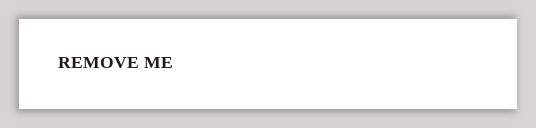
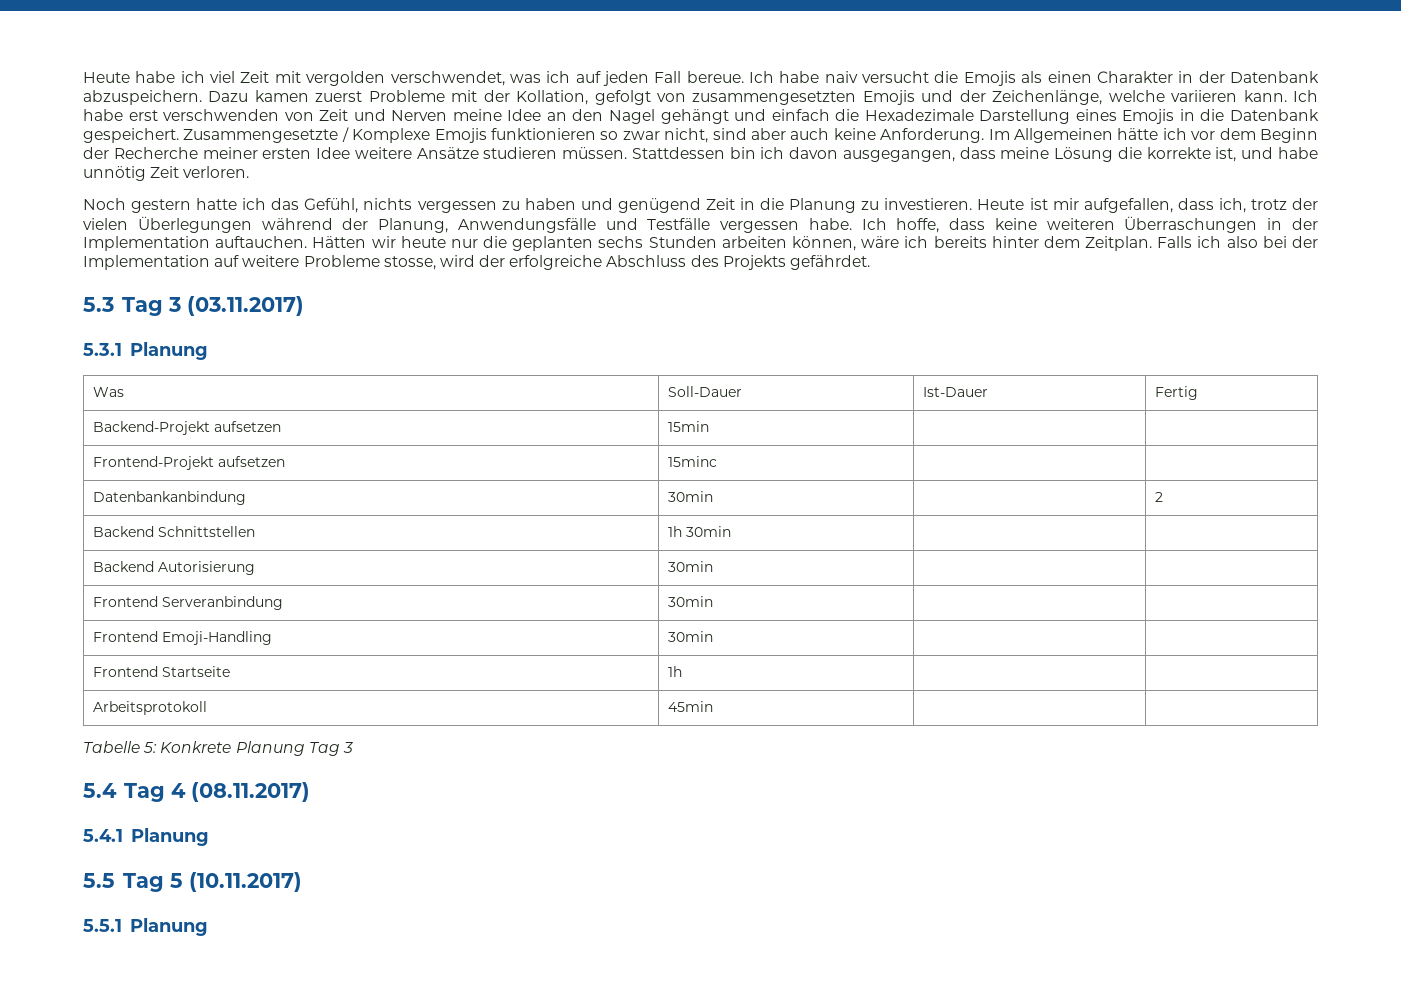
[58,57,173,68] REMOVE ME -> [83,71,1319,86] [83,90,1318,105] [83,109,1319,124] [83,127,1319,143] [83,147,1319,162] [83,166,250,181] [83,198,1318,213] [83,216,1318,233] [83,236,1318,251] [83,255,871,270] [83,296,304,316] [83,342,208,360] [92,387,124,397] [667,386,742,397] [922,387,988,397] [1154,386,1198,400] [92,421,281,435] [667,421,709,432] [92,456,285,470] [667,456,717,467] [92,491,246,505] [667,491,713,502] [1154,492,1163,502] [92,526,255,537] [667,526,731,537] [92,561,255,575] [667,561,713,572] [92,596,283,610] [667,596,713,607] [92,631,272,645] [667,631,713,642] [92,666,230,677] [667,666,682,677] [92,701,207,715] [667,701,713,712] [83,741,353,756] [83,782,310,802] [83,828,209,846] [83,872,302,892] [83,918,208,936] Heute habe ich viel Zeit mit vergolden verschwendet, was ich auf jeden Fall bereue. Ich habe naiv versucht die Emojis als einen Charakter in der Datenbank abzuspeichern. Dazu kamen zuerst Probleme mit der Kollation, gefolgt von zusammengesetzten Emojis und der Zeichenlänge, welche variieren kann. Ich habe erst verschwenden von Zeit und Nerven meine Idee an den Nagel gehängt und einfach die Hexadezimale Darstellung eines Emojis in die Datenbank gespeichert. Zusammengesetzte / Komplexe Emojis funktionieren so zwar nicht, sind aber auch keine Anforderung. Im Allgemeinen hätte ich vor dem Beginn der Recherche meiner ersten Idee weitere Ansätze studieren müssen. Stattdessen bin ich davon ausgegangen, dass meine Lösung die korrekte ist, und habe unnötig Zeit verloren. // Noch gestern hatte ich das Gefühl, nichts vergessen zu haben und genügend Zeit in die Planung zu investieren. Heute ist mir aufgefallen, dass ich, trotz der vielen Überlegungen während der Planung, Anwendungsfälle und Testfälle vergessen habe. Ich hoffe, dass keine weiteren Überraschungen in der Implementation auftauchen. Hätten wir heute nur die geplanten sechs Stunden arbeiten können, wäre ich bereits hinter dem Zeitplan. Falls ich also bei der Implementation auf weitere Probleme stosse, wird der erfolgreiche Abschluss des Projekts gefährdet. // 5.3 Tag 3 (03.11.2017) // 5.3.1 Planung // Was | Soll-Dauer | Ist-Dauer | Fertig // Backend-Projekt aufsetzen | 15min | | // Frontend-Projekt aufsetzen | 15minc | | // Datenbankanbindung | 30min | | 2 // Backend Schnittstellen | 1h 30min | | // Backend Autorisierung | 30min | | // Frontend Serveranbindung | 30min | | // Frontend Emoji-Handling | 30min | | // Frontend Startseite | 1h | | // Arbeitsprotokoll | 45min | | // Tabelle 5: Konkrete Planung Tag 3 // 5.4 Tag 4 (08.11.2017) // 5.4.1 Planung // 5.5 Tag 5 (10.11.2017) // 5.5.1 Planung

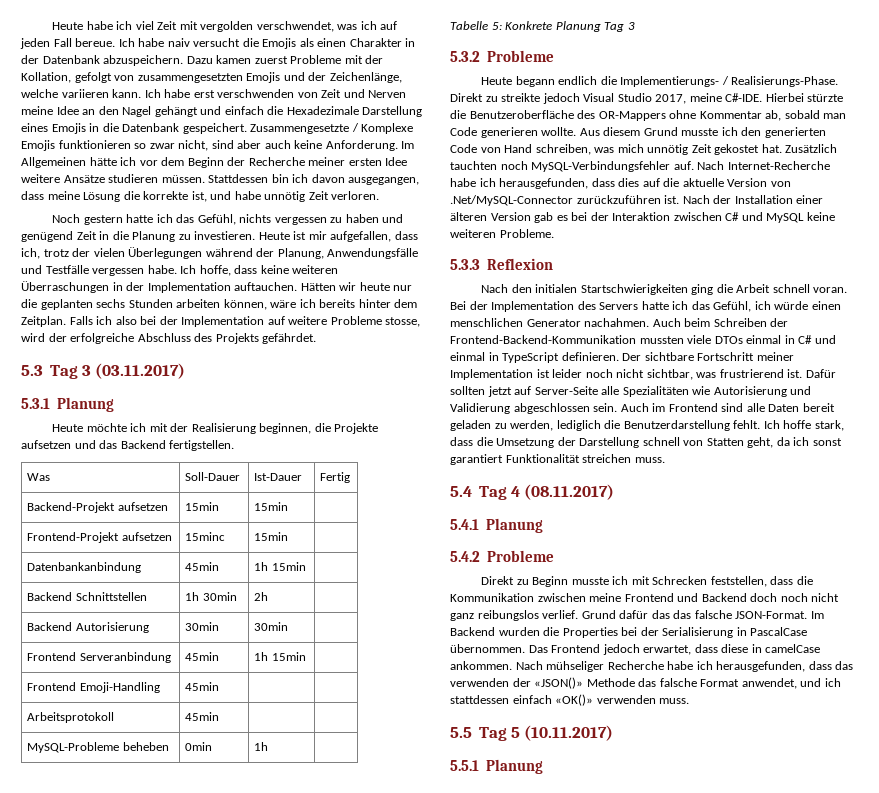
(208, 351) none -> [52,423,379,434] [21,440,235,451] // Heute möchte ich mit der Realisierung beginnen, die Projekte aufsetzen und das Backend fertigstellen.
(709, 426) none -> [254,502,289,511] 15min
(717, 461) none -> [254,532,289,541] 15min
[667,491,713,502] [1154,492,1163,502] 30min | | 2 -> [185,562,220,571] [254,562,306,571] 45min | 1h 15min |
(731, 531) none -> [254,592,269,601] 2h
(713, 566) none -> [254,622,289,631] 30min
[667,596,713,607] 30min | -> [185,652,220,661] [254,652,306,661] 45min | 1h 15min
[667,631,713,642] [92,666,230,677] [667,666,682,677] [92,701,207,715] [667,701,713,712] 30min | | // Frontend Startseite | 1h | | // Arbeitsprotokoll | 45min | -> [185,682,220,691] [27,712,115,723] [185,712,220,721] [27,742,169,753] [185,742,213,751] [254,742,269,751] 45min | | // Arbeitsprotokoll | 45min | | // MySQL-Probleme beheben | 0min | 1h
(353, 747) none -> [450,50,554,62] [481,76,839,87] [450,93,844,104] [450,110,847,121] [450,127,826,138] [450,144,838,155] [450,161,830,172] [450,178,791,189] [450,195,824,206] [450,212,835,223] [450,229,554,238] [450,258,553,270] [481,284,848,295] [450,301,841,312] [450,318,789,327] [450,335,836,344] [450,352,794,363] [450,369,836,380] [450,386,812,397] [450,403,835,414] [450,420,844,431] [450,437,842,448] [450,454,665,465] // 5.3.2 Probleme // Heute begann endlich die Implementierungs- / Realisierungs-Phase. Direkt zu streikte jedoch Visual Studio 2017, meine C#-IDE. Hierbei stürzte die Benutzeroberfläche des OR-Mappers ohne Kommentar ab, sobald man Code generieren wollte. Aus diesem Grund musste ich den generierten Code von Hand schreiben, was mich unnötig Zeit gekostet hat. Zusätzlich tauchten noch MySQL-Verbindungsfehler auf. Nach Internet-Recherche habe ich herausgefunden, dass dies auf die aktuelle Version von .Net/MySQL-Connector zurückzuführen ist. Nach der Installation einer älteren Version gab es bei der Interaktion zwischen C# und MySQL keine weiteren Probleme. // 5.3.3 Reflexion // Nach den initialen Startschwierigkeiten ging die Arbeit schnell voran. Bei der Implementation des Servers hatte ich das Gefühl, ich würde einen menschlichen Generator nachahmen. Auch beim Schreiben der Frontend-Backend-Kommunikation mussten viele DTOs einmal in C# und einmal in TypeScript definieren. Der sichtbare Fortschritt meiner Implementation ist leider noch nicht sichtbar, was frustrierend ist. Dafür sollten jetzt auf Server-Seite alle Spezialitäten wie Autorisierung und Validierung abgeschlossen sein. Auch im Frontend sind alle Daten bereit geladen zu werden, lediglich die Benutzerdarstellung fehlt. Ich hoffe stark, dass die Umsetzung der Darstellung schnell von Statten geht, da ich sonst garantiert Funktionalität streichen muss.
(209, 837) none -> [450,550,554,562] [481,576,813,587] [450,593,840,602] [450,610,824,621] [450,627,808,638] [450,644,821,655] [450,661,854,672] [450,677,841,689] [450,694,690,706] // 5.4.2 Probleme // Direkt zu Beginn musste ich mit Schrecken feststellen, dass die Kommunikation zwischen meine Frontend und Backend doch noch nicht ganz reibungslos verlief. Grund dafür das das falsche JSON-Format. Im Backend wurden die Properties bei der Serialisierung in PascalCase übernommen. Das Frontend jedoch erwartet, dass diese in camelCase ankommen. Nach mühseliger Recherche habe ich herausgefunden, dass das verwenden der «JSON()» Methode das falsche Format anwendet, und ich stattdessen einfach «OK()» verwenden muss.

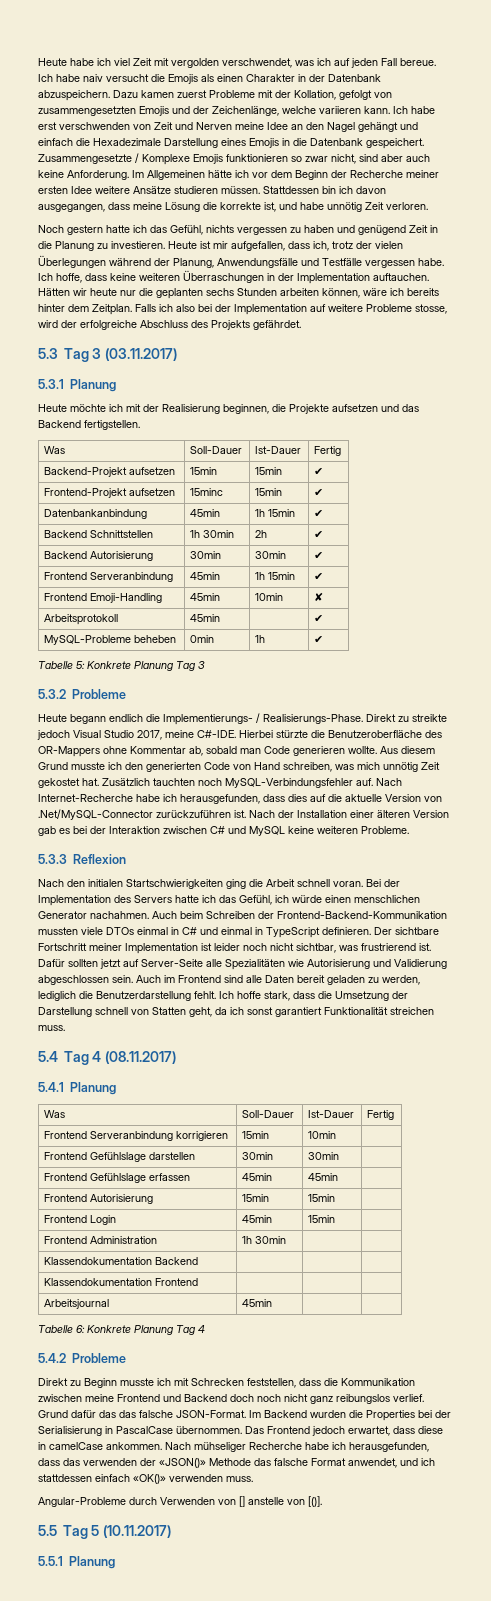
(289, 506) none -> [314,468,324,475] ✔
(289, 536) none -> [314,489,324,496] ✔
(306, 566) none -> [314,510,324,517] ✔
(269, 596) none -> [314,531,324,538] ✔
(289, 626) none -> [314,552,324,559] ✔
(306, 656) none -> [314,573,324,580] ✔
(220, 686) | -> [255,593,284,601] [314,592,324,601] 10min | ✘
(220, 716) none -> [314,615,324,622] ✔
(269, 746) none -> [314,636,324,643] ✔
(543, 525) none -> [44,1110,66,1118] [242,1110,295,1118] [308,1110,355,1118] [367,1110,395,1120] [44,1131,229,1141] [242,1131,270,1139] [308,1131,337,1139] [44,1152,196,1162] [242,1152,274,1160] [308,1152,340,1160] [44,1173,191,1183] [242,1173,273,1181] [308,1173,339,1181] [44,1194,154,1204] [242,1194,270,1202] [308,1194,336,1202] [44,1215,117,1225] [242,1215,273,1223] [308,1215,336,1223] [44,1236,158,1244] [242,1236,287,1244] [44,1257,199,1265] [44,1278,199,1286] [44,1299,110,1309] [242,1299,273,1307] [38,1325,205,1335] // Was | Soll-Dauer | Ist-Dauer | Fertig // Frontend Serveranbindung korrigieren | 15min | 10min | // Frontend Gefühlslage darstellen | 30min | 30min | // Frontend Gefühlslage erfassen | 45min | 45min | // Frontend Autorisierung | 15min | 15min | // Frontend Login | 45min | 15min | // Frontend Administration | 1h 30min | | // Klassendokumentation Backend | | | // Klassendokumentation Frontend | | | // Arbeitsjournal | 45min | | // Tabelle 6: Konkrete Planung Tag 4
(690, 701) none -> [38,1496,322,1507] // Angular-Probleme durch Verwenden von [] anstelle von [()].

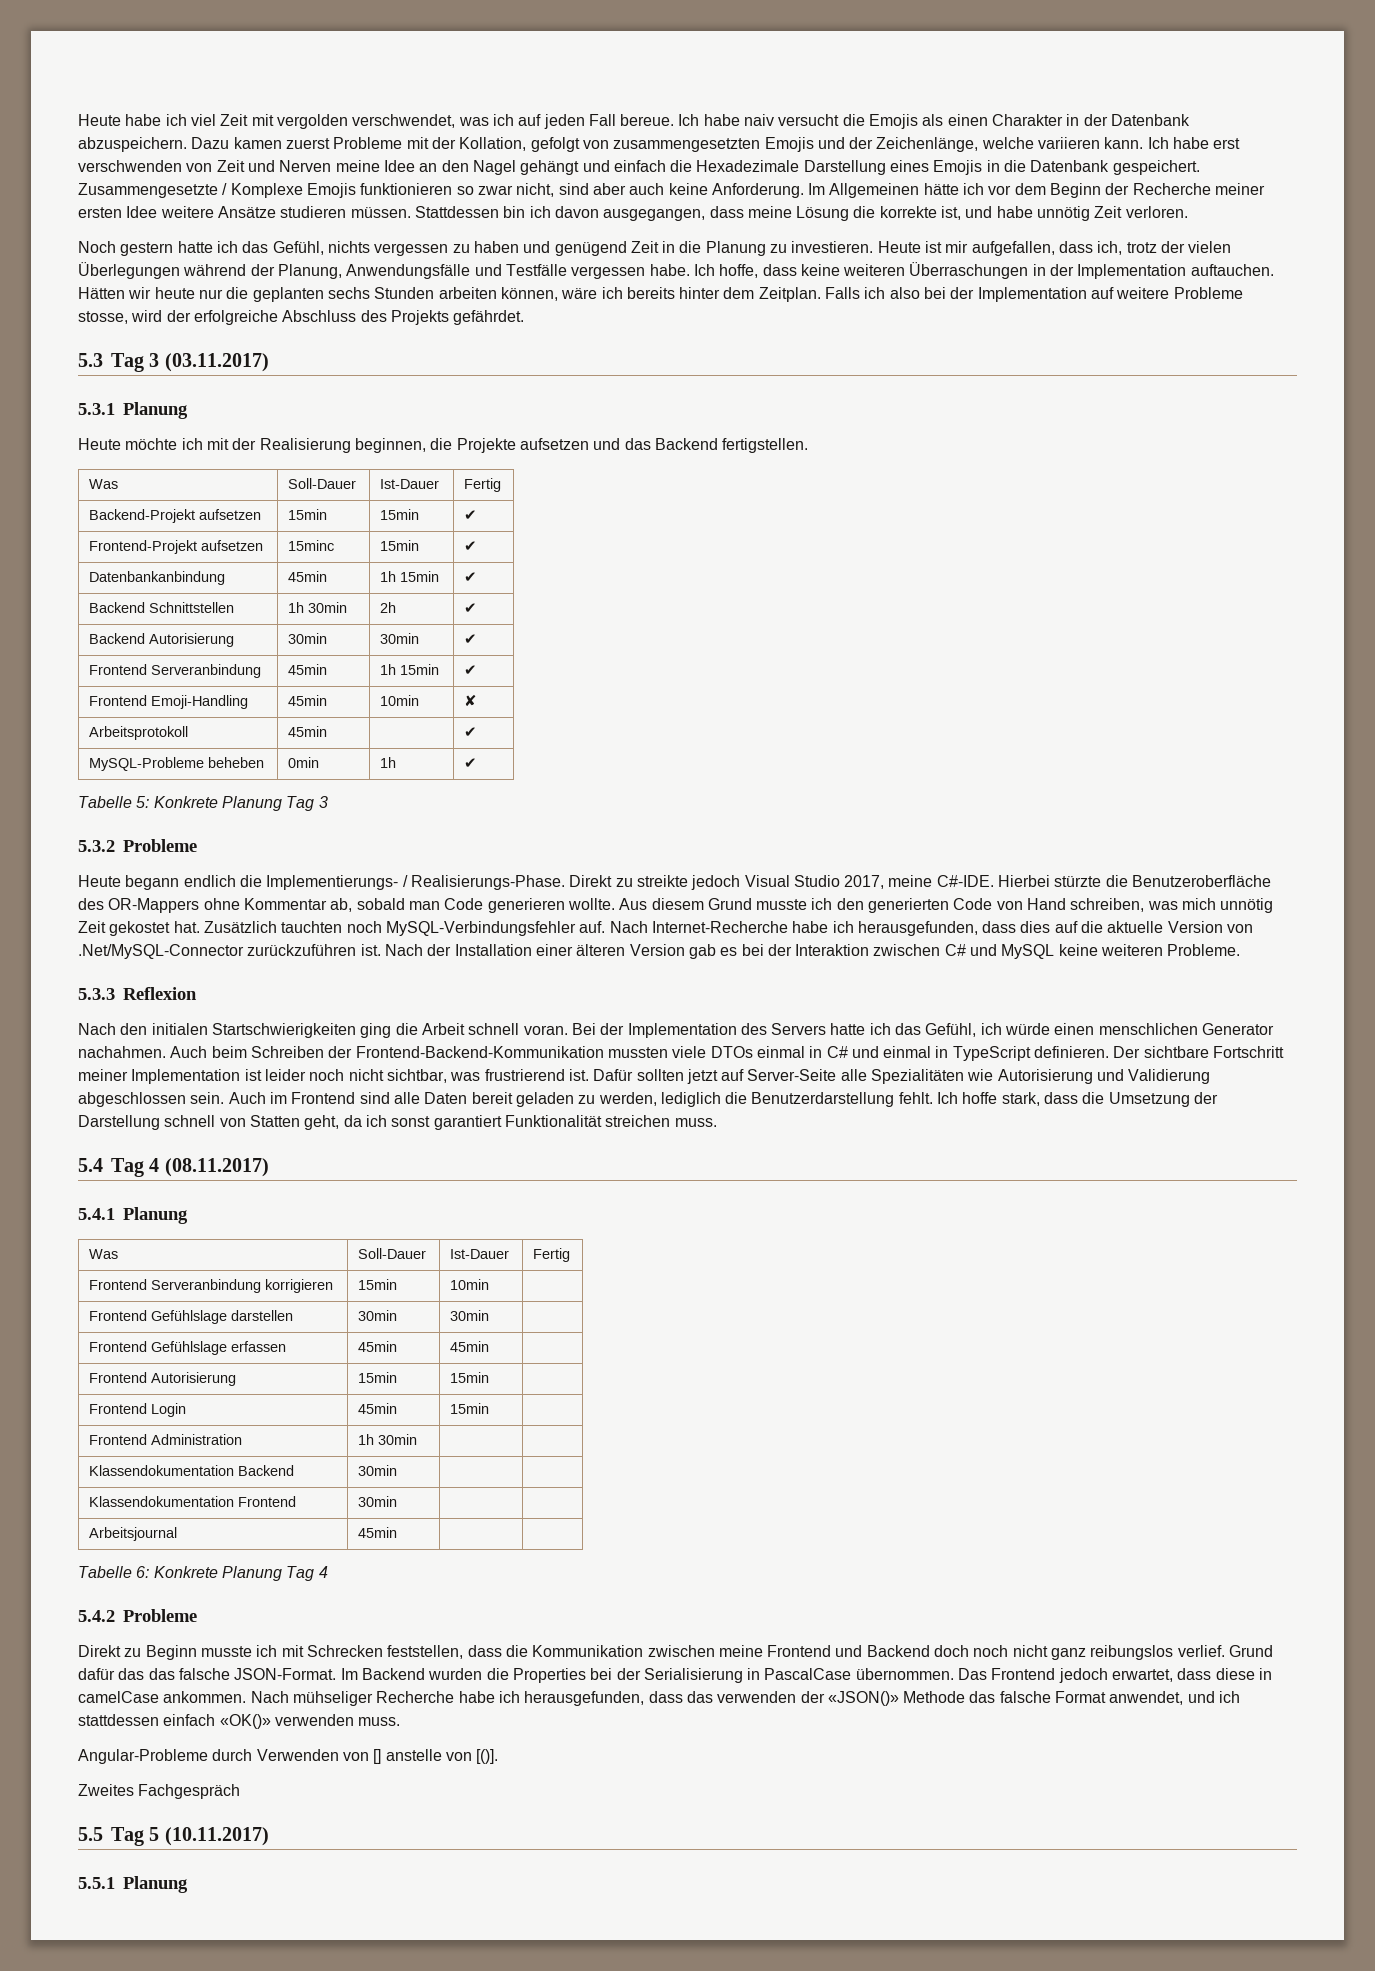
(199, 1261) none -> [358,1465,398,1476] 30min
(199, 1282) none -> [358,1496,398,1507] 30min
(322, 1501) none -> [78,1784,241,1799] // Zweites Fachgespräch

